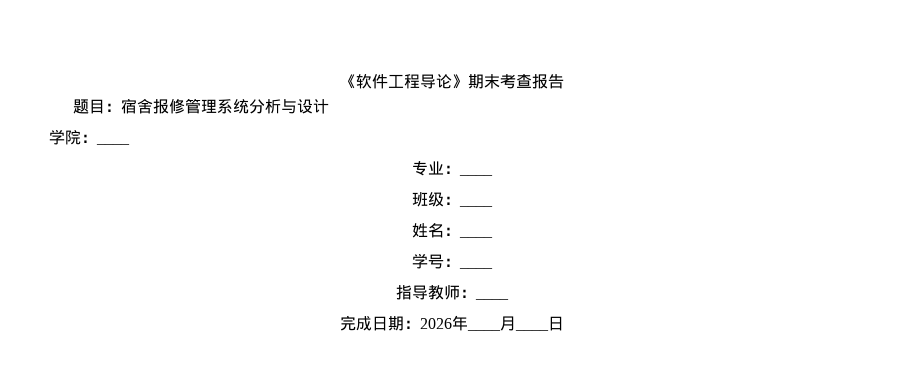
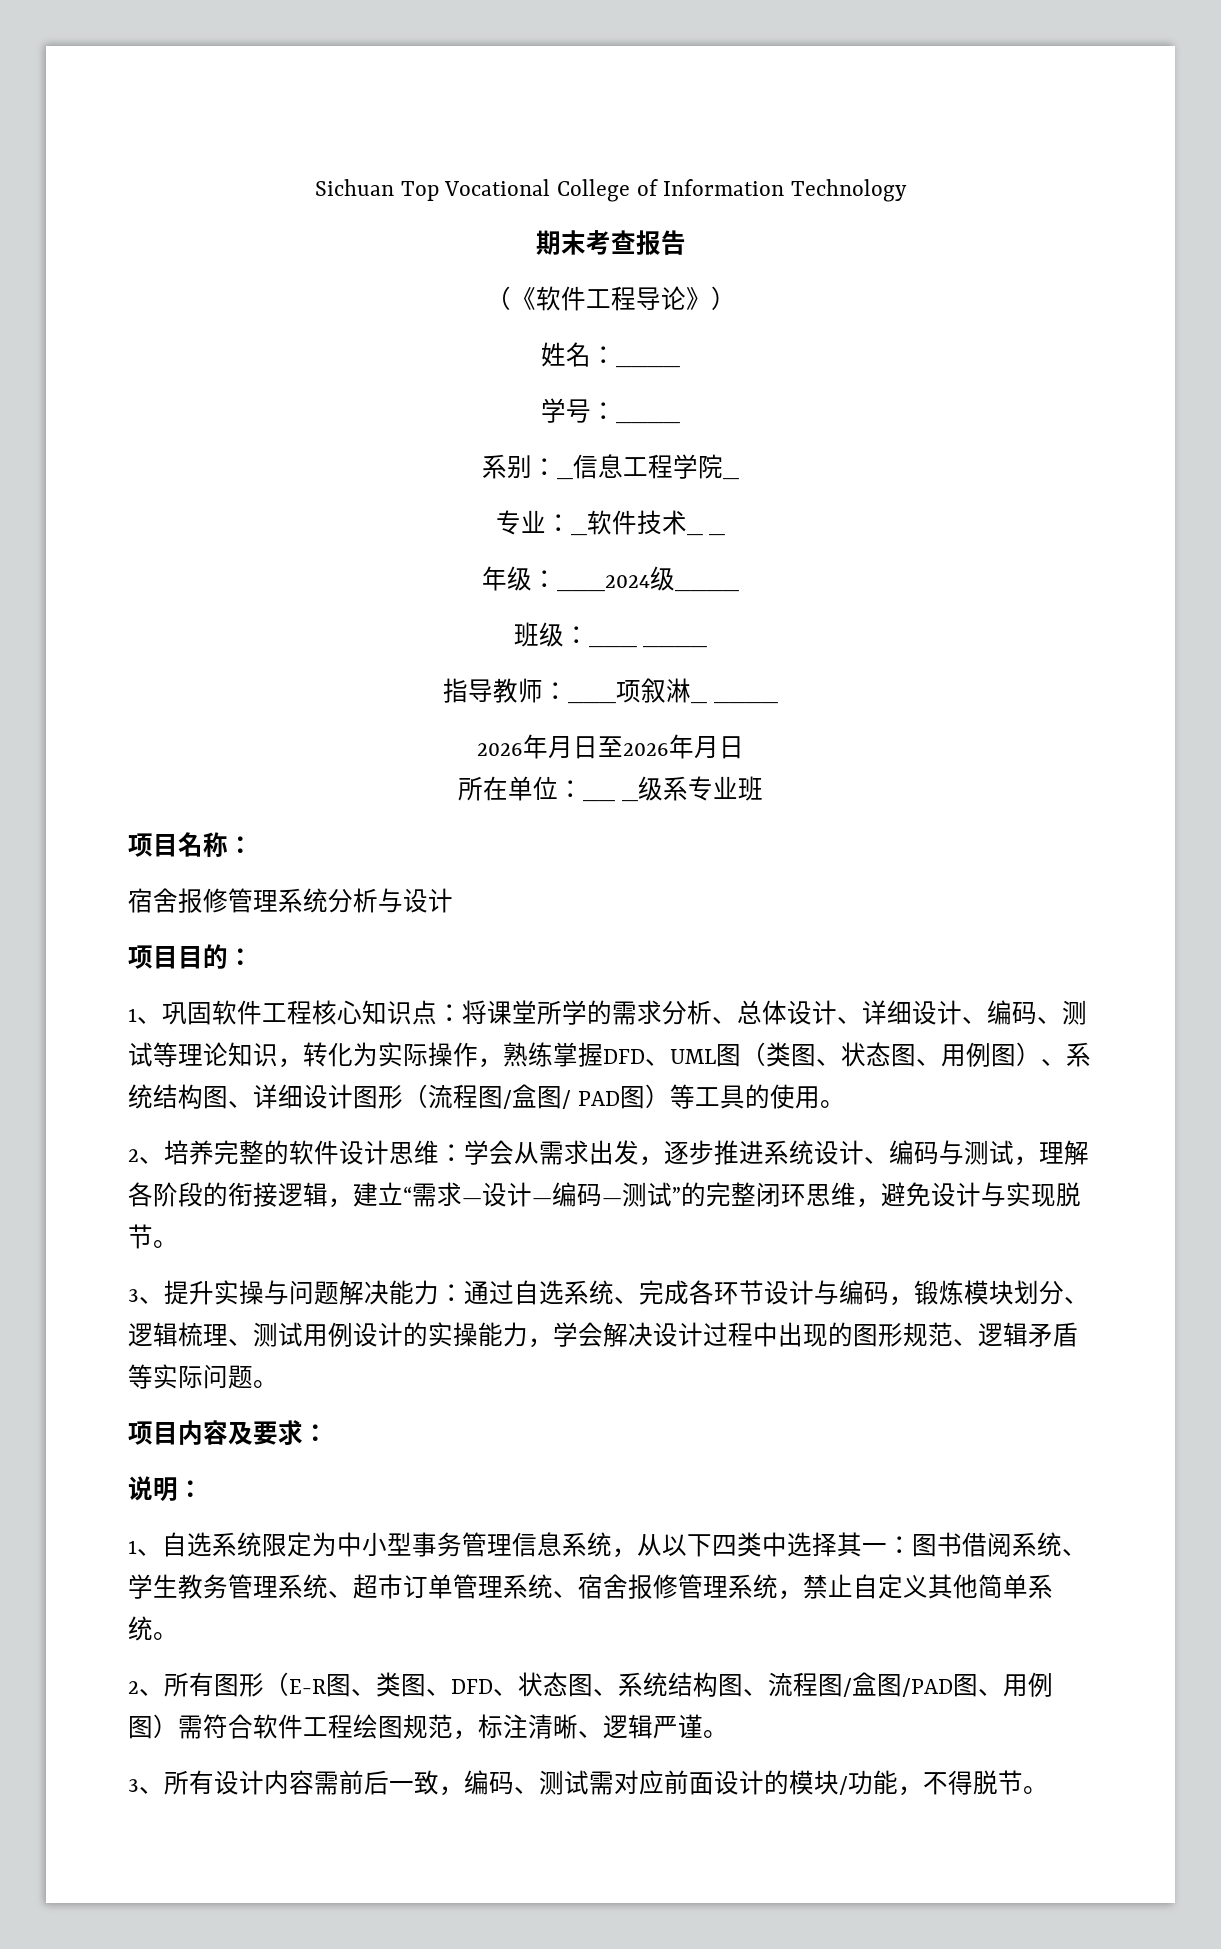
[340,73,564,89] [73,99,122,114] 《软件工程导论》期末考查报告 // 题目： -> [315,179,907,202] [535,230,686,255] [485,286,736,311] [541,342,616,367] [616,364,680,368] [541,398,616,423] [616,420,680,424] [482,454,557,479] [557,454,739,480] [495,510,571,535] [570,510,726,536] [482,566,739,592] [513,622,589,647] [588,644,708,648] [443,678,569,703] [568,678,778,704] [477,734,744,759] [458,776,584,801] [583,776,763,802] [128,832,253,857] Sichuan Top Vocational College of Information Technology // 期末考查报告 // （《软件工程导论》） // 姓名：____ // 学号：____ // 系别：_信息工程学院_ // 专业：_软件技术_ _ // 年级：___2024级____ // 班级：___ ____ // 指导教师：___项叙淋_ ____ // 2026年月日至2026年月日 // 所在单位：__ _级系专业班 // 项目名称： //
[49,129,97,145] [96,143,130,145] [412,161,460,176] [459,174,493,176] [412,192,460,207] [459,205,493,207] [412,223,460,238] [459,236,493,238] [412,253,460,269] [459,267,493,269] [396,285,476,300] [475,298,509,300] [340,315,564,331] 学院：____ // 专业：____ // 班级：____ // 姓名：____ // 学号：____ // 指导教师：____ // 完成日期：2026年____月____日 -> [128,944,253,969] [128,1000,1087,1025] [128,1042,1091,1068] [128,1084,845,1109] [128,1140,1089,1166] [128,1182,1081,1208] [128,1224,178,1249] [128,1280,1089,1306] [128,1322,1078,1348] [128,1364,278,1389] [128,1420,328,1446] [128,1476,203,1501] [128,1532,1087,1558] [128,1574,1053,1600] [128,1616,178,1641] [128,1672,1053,1697] [128,1714,728,1740] [128,1770,1048,1796] 项目目的： // 1、巩固软件工程核心知识点：将课堂所学的需求分析、总体设计、详细设计、编码、测试等理论知识，转化为实际操作，熟练掌握DFD、UML图（类图、状态图、用例图）、系统结构图、详细设计图形（流程图/盒图/ PAD图）等工具的使用。 // 2、培养完整的软件设计思维：学会从需求出发，逐步推进系统设计、编码与测试，理解各阶段的衔接逻辑，建立“需求—设计—编码—测试”的完整闭环思维，避免设计与实现脱节。 // 3、提升实操与问题解决能力：通过自选系统、完成各环节设计与编码，锻炼模块划分、逻辑梳理、测试用例设计的实操能力，学会解决设计过程中出现的图形规范、逻辑矛盾等实际问题。 // 项目内容及要求： // 说明： // 1、自选系统限定为中小型事务管理信息系统，从以下四类中选择其一：图书借阅系统、学生教务管理系统、超市订单管理系统、宿舍报修管理系统，禁止自定义其他简单系统。 // 2、所有图形（E-R图、类图、DFD、状态图、系统结构图、流程图/盒图/PAD图、用例图）需符合软件工程绘图规范，标注清晰、逻辑严谨。 // 3、所有设计内容需前后一致，编码、测试需对应前面设计的模块/功能，不得脱节。

